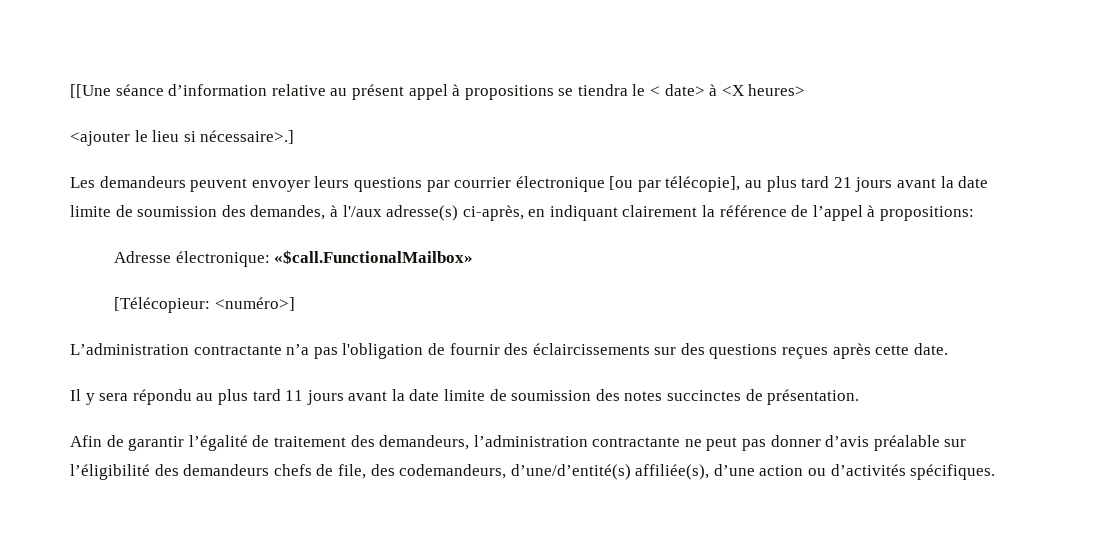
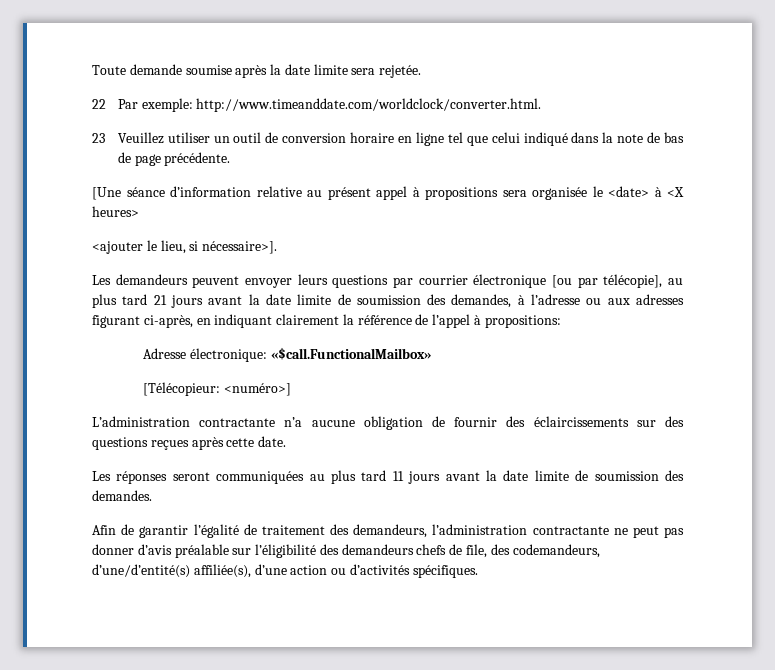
[70,84,111,98] [[Une -> [92,64,422,78] [92,98,542,112] [92,132,684,146] [117,152,231,166] [92,187,121,200] Toute demande soumise après la date limite sera rejetée. // 22 Par exemple: http://www.timeanddate.com/worldclock/converter.html. // 23 Veuillez utiliser un outil de conversion horaire en ligne tel que celui indiqué dans la note de bas de page précédente. // [Une
[558,84,705,96] se tiendra le < date> -> [502,186,649,200] sera organisée le <date>
[152,130,295,144] lieu si nécessaire>.] -> [160,240,278,254] lieu, si nécessaire>].
[342,205,459,221] l'/aux adresse(s) -> [531,294,684,305] [92,315,140,328] l’adresse ou aux adresses figurant
[313,343,424,359] pas l'obligation -> [311,416,423,430] aucune obligation
[70,389,192,405] Il y sera répondu -> [92,471,305,484] Les réponses seront communiquées
[624,389,860,405] notes succinctes de présentation. -> [92,490,152,501] demandes.

